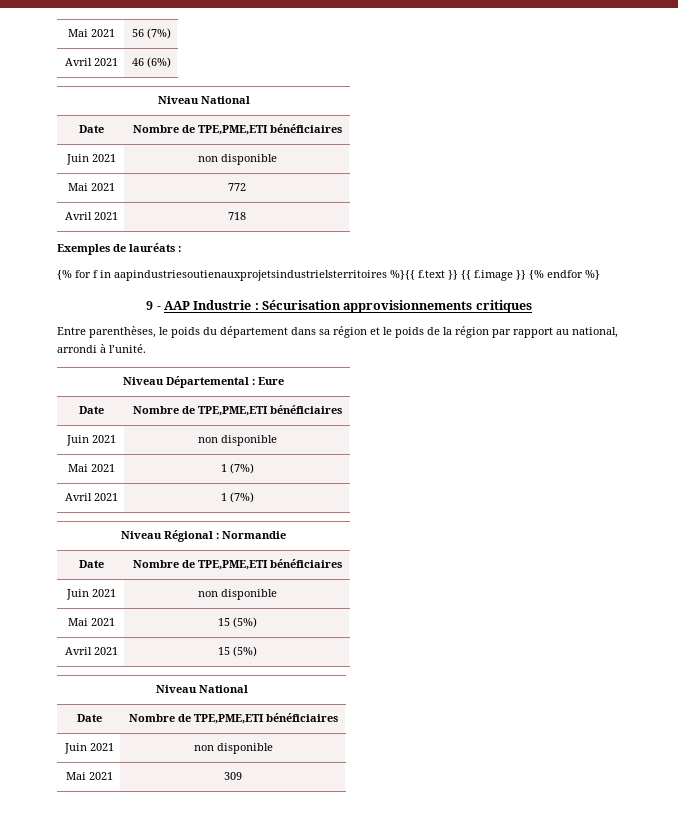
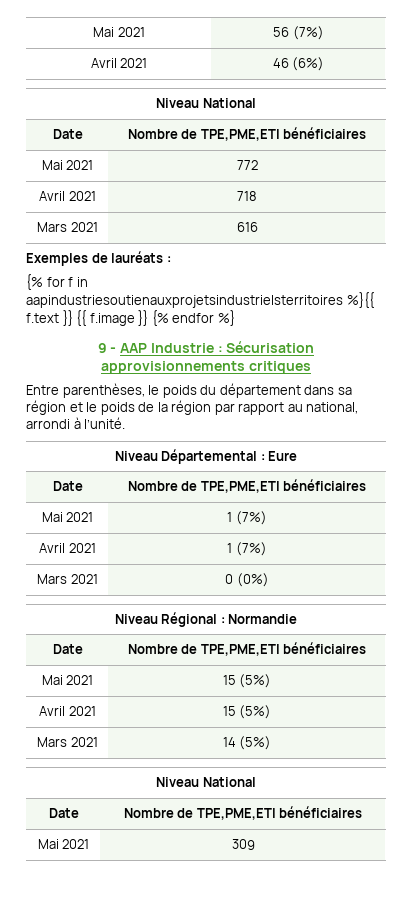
[65,154,116,165] [197,154,277,165] // Juin 2021 | non disponible -> (367, 133) none
(246, 216) none -> [37,222,98,232] [236,222,258,232] // Mars 2021 | 616
[65,435,116,446] [197,435,277,446] // Juin 2021 | non disponible -> (367, 485) none
(254, 497) none -> [37,574,98,584] [225,573,269,587] // Mars 2021 | 0 (0%)
[65,589,116,600] [197,589,277,600] // Juin 2021 | non disponible -> (367, 648) none
[155,685,248,693] [76,714,102,722] [128,713,338,724] [63,743,114,754] [193,743,273,754] // Niveau National // Date | Nombre de TPE,PME,ETI bénéficiaires // Juin 2021 | non disponible -> [37,737,98,747] [222,736,272,750] [156,777,256,787] [48,808,79,818] [123,806,363,820] // Mars 2021 | 14 (5%) // Niveau National // Date | Nombre de TPE,PME,ETI bénéficiaires

